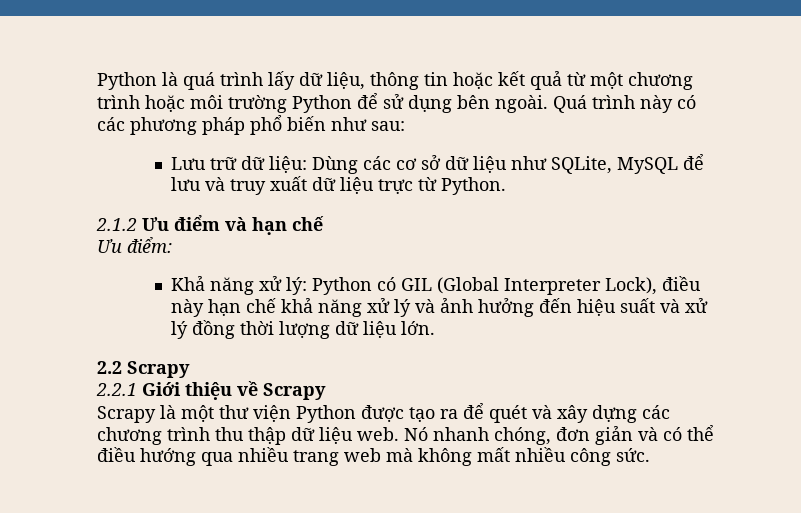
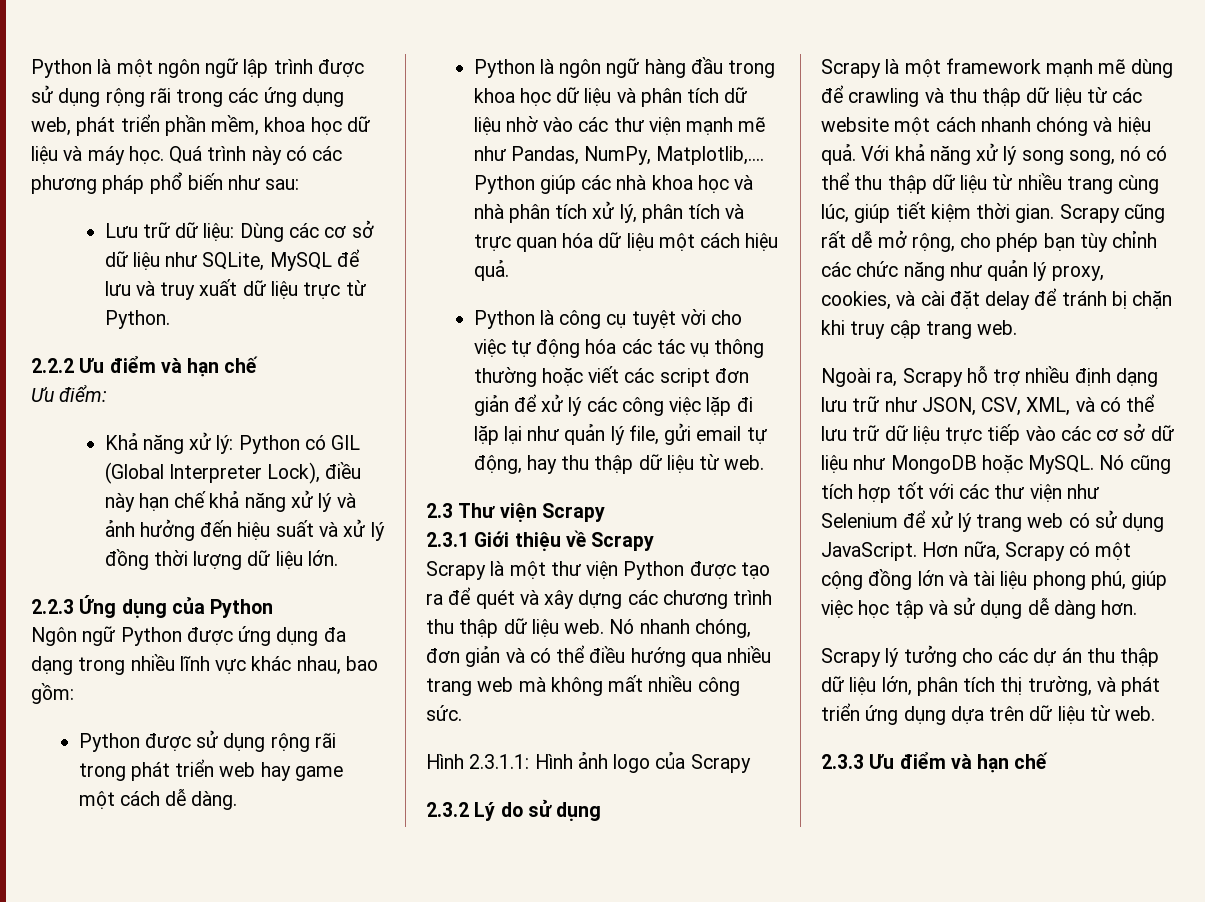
[97,71,693,90] [97,93,548,113] Python là quá trình lấy dữ liệu, thông tin hoặc kết quả từ một chương trình hoặc môi trường Python để sử dụng bên ngoài. -> [31,58,364,78] [31,85,344,107] [31,114,370,136] [31,146,164,165] Python là một ngôn ngữ lập trình được sử dụng rộng rãi trong các ứng dụng web, phát triển phần mềm, khoa học dữ liệu và máy học.
[96,218,137,231] 2.1.2 -> [31,358,74,373] 2.2.2
[97,361,190,378] [96,383,137,396] 2.2 Scrapy // 2.2.1 -> [31,595,274,618] [31,626,346,646] [31,654,378,675] [31,683,74,704] [78,730,336,752] [78,759,343,781] [78,788,238,810] [473,57,776,78] [473,87,748,107] [473,116,766,135] [473,146,765,165] [473,175,754,194] [473,201,745,223] [473,232,779,252] [473,260,509,281] [473,309,743,329] [473,339,765,358] [473,366,749,387] [473,394,753,416] [473,423,767,445] [473,454,765,474] [426,503,605,522] [426,532,469,547] 2.2.3 Ứng dụng của Python // Ngôn ngữ Python được ứng dụng đa dạng trong nhiều lĩnh vực khác nhau, bao gồm: // Python được sử dụng rộng rãi trong phát triển web hay game một cách dễ dàng. // Python là ngôn ngữ hàng đầu trong khoa học dữ liệu và phân tích dữ liệu nhờ vào các thư viện mạnh mẽ như Pandas, NumPy, Matplotlib,.... Python giúp các nhà khoa học và nhà phân tích xử lý, phân tích và trực quan hóa dữ liệu một cách hiệu quả. // Python là công cụ tuyệt vời cho việc tự động hóa các tác vụ thông thường hoặc viết các script đơn giản để xử lý các công việc lặp đi lặp lại như quản lý file, gửi email tự động, hay thu thập dữ liệu từ web. // 2.3 Thư viện Scrapy // 2.3.1
(650, 455) none -> [426,752,751,773] [426,799,602,821] [821,58,1173,78] [821,85,1143,107] [821,117,1151,136] [821,143,1168,165] [821,172,1160,194] [821,202,1165,223] [821,230,1158,252] [821,260,1104,281] [821,288,1173,310] [821,320,1018,339] [821,365,1158,387] [821,394,1155,416] [821,423,1174,445] [821,455,1171,474] [821,482,1099,503] [821,510,1165,532] [821,541,1132,561] [821,569,1168,590] [821,597,1138,619] [821,645,1160,667] [821,676,1161,696] [821,703,1156,725] [821,752,1049,773] // Hình 2.3.1.1: Hình ảnh logo của Scrapy // 2.3.2 Lý do sử dụng // Scrapy là một framework mạnh mẽ dùng để crawling và thu thập dữ liệu từ các website một cách nhanh chóng và hiệu quả. Với khả năng xử lý song song, nó có thể thu thập dữ liệu từ nhiều trang cùng lúc, giúp tiết kiệm thời gian. Scrapy cũng rất dễ mở rộng, cho phép bạn tùy chỉnh các chức năng như quản lý proxy, cookies, và cài đặt delay để tránh bị chặn khi truy cập trang web. // Ngoài ra, Scrapy hỗ trợ nhiều định dạng lưu trữ như JSON, CSV, XML, và có thể lưu trữ dữ liệu trực tiếp vào các cơ sở dữ liệu như MongoDB hoặc MySQL. Nó cũng tích hợp tốt với các thư viện như Selenium để xử lý trang web có sử dụng JavaScript. Hơn nữa, Scrapy có một cộng đồng lớn và tài liệu phong phú, giúp việc học tập và sử dụng dễ dàng hơn. // Scrapy lý tưởng cho các dự án thu thập dữ liệu lớn, phân tích thị trường, và phát triển ứng dụng dựa trên dữ liệu từ web. // 2.3.3 Ưu điểm và hạn chế

